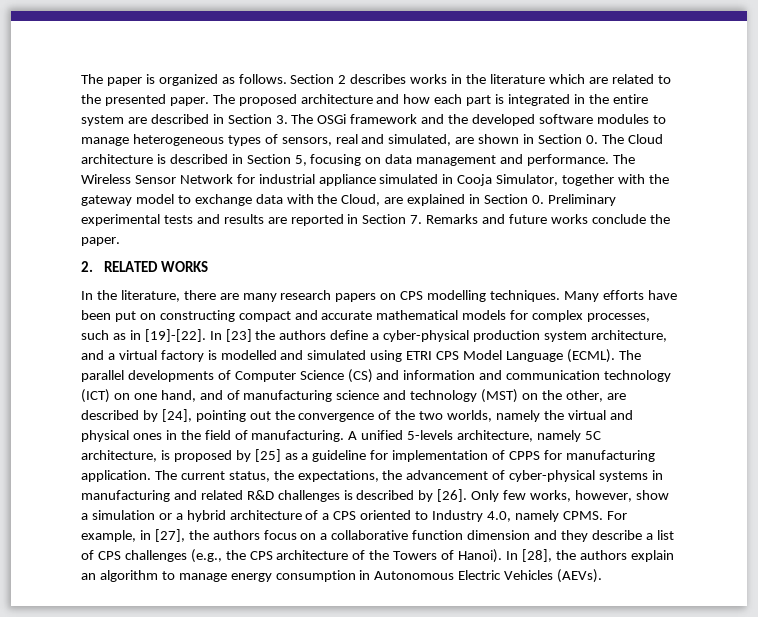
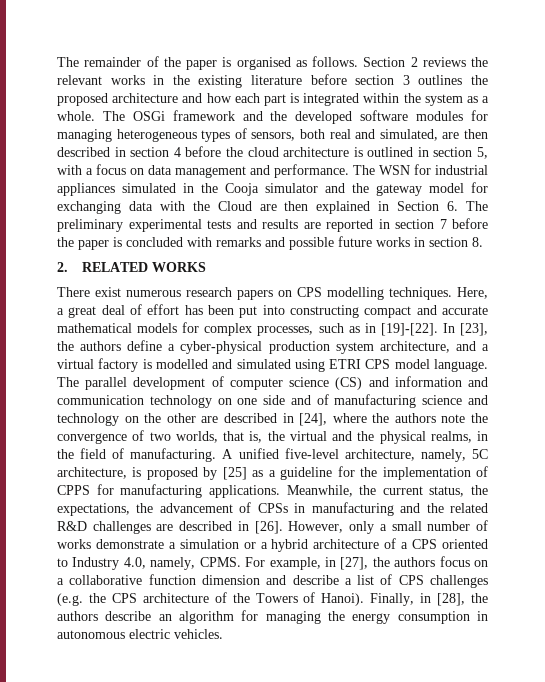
[81,74,218,86] The paper is organized -> [57,56,291,70] The remainder of the paper is organised
[350,74,671,84] [81,94,235,106] describes works in the literature which are related to the presented paper. The -> [422,57,488,67] [57,74,489,88] reviews the relevant works in the existing literature before section 3 outlines the
[573,94,648,104] [81,114,288,126] in the entire system are described in Section 3. -> [363,93,490,106] [57,111,95,121] within the system as a whole.
[652,115,666,124] [81,137,129,146] to manage -> [471,110,489,121] [57,129,112,142] for managing
(332, 141) none -> [300,129,325,139] both
[478,134,663,144] [81,154,362,166] shown in Section 0. The Cloud architecture is described in Section 5, focusing -> [464,129,489,139] [57,146,488,159] [57,164,126,175] then described in section 4 before the cloud architecture is outlined in section 5, with a focus
[81,174,233,184] Wireless Sensor Network -> [379,165,410,175] WSN
[318,174,376,186] appliance -> [57,183,115,196] appliances
[457,174,646,186] Cooja Simulator, together with -> [201,183,345,196] the Cooja simulator and
[177,194,252,206] to exchange -> [471,182,488,193] [57,201,121,214] for exchanging
[341,194,616,206] Cloud, are explained in Section 0. Preliminary -> [217,201,489,214] [57,219,123,232] Cloud are then explained in Section 6. The preliminary
[362,214,670,224] [81,237,120,246] [81,261,209,272] [81,290,277,302] Section 7. Remarks and future works conclude the paper. // 2. RELATED WORKS // In the literature, there are many -> [395,218,488,229] [57,236,483,250] [57,262,207,272] [57,287,181,297] section 7 before the paper is concluded with remarks and possible future works in section 8. // 2. RELATED WORKS // There exist numerous
[563,290,677,302] Many efforts have -> [457,287,488,299] [57,304,203,318] Here, a great deal of effort has
[139,313,156,320] on -> [262,305,285,315] into
[225,329,252,342] [23] -> [460,323,489,336] [23],
[463,349,641,363] [81,370,344,382] Model Language (ECML). The parallel developments of Computer Science -> [394,359,489,372] [57,376,330,390] model language. The parallel development of computer science
[81,389,110,403] (ICT) -> (212, 401) none
[160,390,196,402] hand, -> [263,395,286,405] side
[481,389,519,403] (MST) -> (119, 419) none
[565,390,626,402] [81,409,271,422] other, are described by [24], pointing out -> [166,413,466,426] other are described in [24], where the authors note
[395,410,416,420] the -> (145, 435) none
[496,410,541,422] namely -> [223,431,263,443] that is,
[81,430,162,442] physical ones -> [357,431,472,444] the physical realms,
[407,430,582,442] 5-levels architecture, namely -> [284,448,466,462] five-level architecture, namely,
(389, 455) none -> [360,467,378,477] the
[81,470,177,482] application. The -> [208,485,377,498] applications. Meanwhile, the
[509,470,649,482] cyber-physical systems -> [257,503,288,513] CPSs
(197, 495) none -> [426,503,444,513] the
[343,489,669,502] is described by [26]. Only few works, however, show -> [156,520,489,534] [57,539,164,549] are described in [26]. However, only a small number of works demonstrate
[514,510,559,522] namely -> [150,557,196,570] namely,
[560,530,588,542] they -> (287, 580) none
[190,549,222,563] (e.g., -> [57,593,83,606] (e.g.
[505,551,518,560] In -> [370,593,432,606] Finally, in
[630,550,674,562] explain -> [105,611,152,621] describe
[161,569,603,583] to manage energy consumption in Autonomous Electric Vehicles (AEVs). -> [241,610,488,624] [57,629,223,639] for managing the energy consumption in autonomous electric vehicles.

